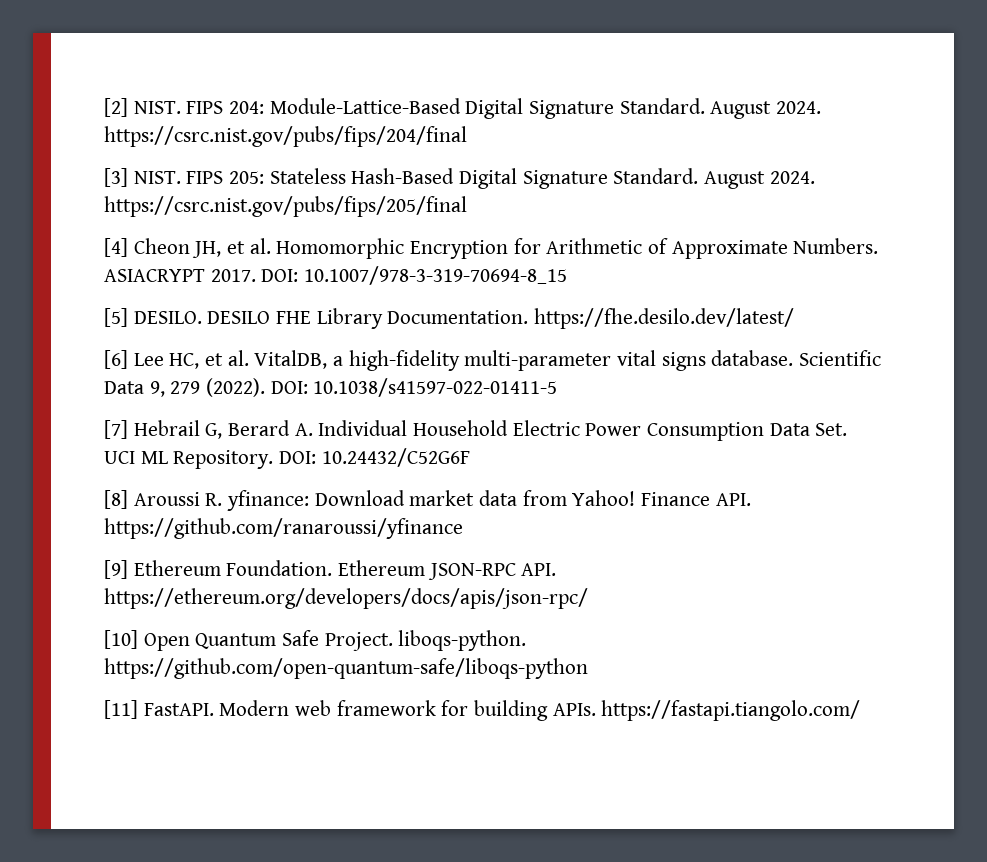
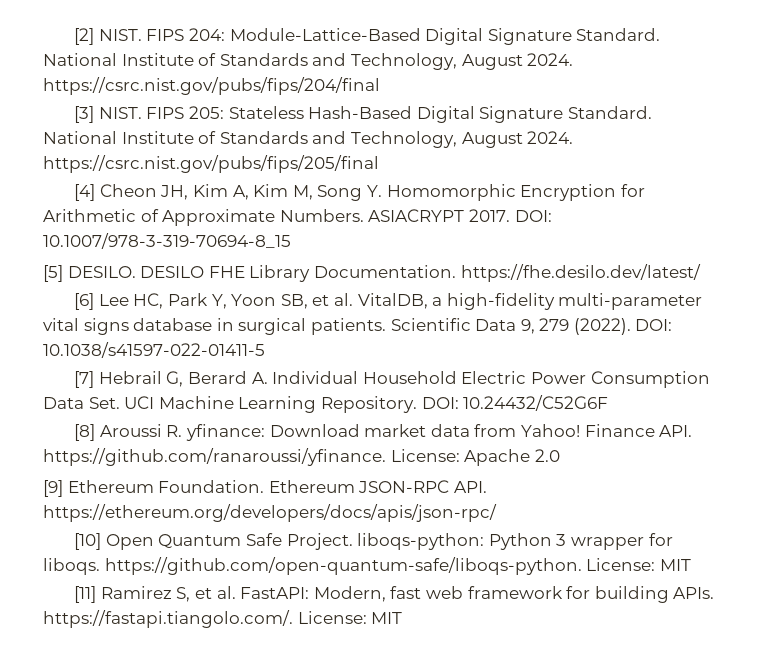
(705, 106) none -> [43,53,457,70] National Institute of Standards and Technology,
(699, 176) none -> [43,131,457,148] National Institute of Standards and Technology,
[227,238,271,254] et al. -> [193,184,382,201] Kim A, Kim M, Song Y.
(200, 361) none -> [168,293,308,309] Park Y, Yoon SB,
[711,350,794,366] database. -> [133,318,386,335] database in surgical patients.
[140,451,168,464] ML -> [158,396,317,413] Machine Learning
[104,518,463,539] https://github.com/ranaroussi/yfinance -> [43,448,560,466] https://github.com/ranaroussi/yfinance. License: Apache 2.0
[398,630,527,651] [104,658,588,679] [104,700,290,719] liboqs-python. https://github.com/open-quantum-safe/liboqs-python // [11] FastAPI. Modern -> [357,533,673,550] [43,557,691,575] [74,586,422,603] liboqs-python: Python 3 wrapper for liboqs. https://github.com/open-quantum-safe/liboqs-python. License: MIT // [11] Ramirez S, et al. FastAPI: Modern, fast
[601,700,861,721] https://fastapi.tiangolo.com/ -> [43,610,403,628] https://fastapi.tiangolo.com/. License: MIT

